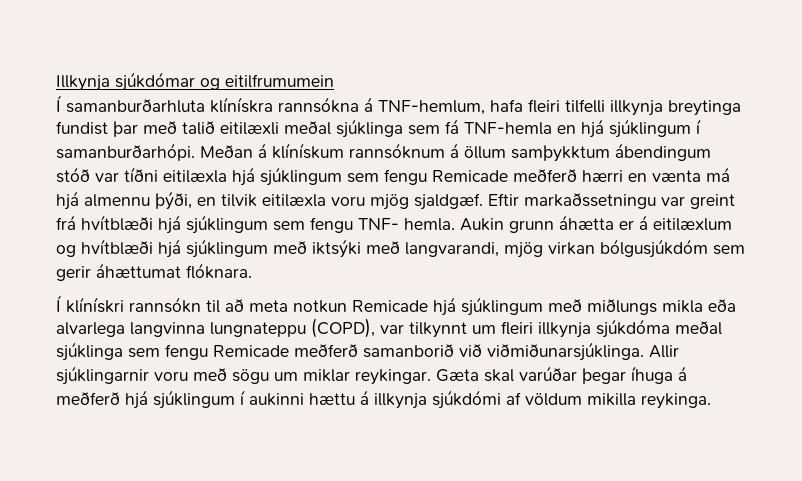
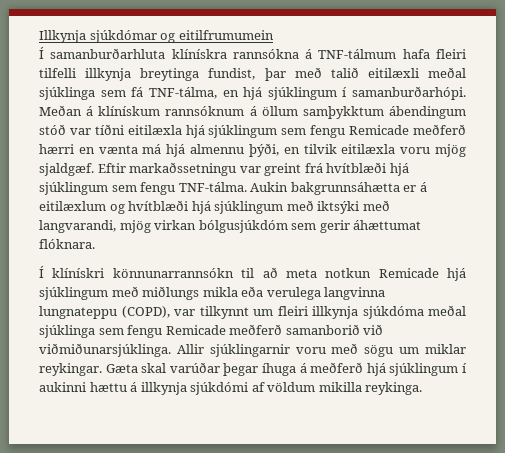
[378,100,485,115] TNF-hemlum, -> [318,49,397,59] TNF-tálmum
[56,121,108,135] fundist -> [208,68,256,80] fundist,
[464,122,552,135] TNF-hemla -> [148,87,217,99] TNF-tálma,
[358,215,614,233] TNF- hemla. Aukin grunn áhætta -> [178,182,400,195] TNF-tálma. Aukin bakgrunnsáhætta
[129,297,201,313] rannsókn -> [112,268,234,278] könnunarrannsókn
[56,322,125,337] alvarlega -> [266,287,321,300] verulega

